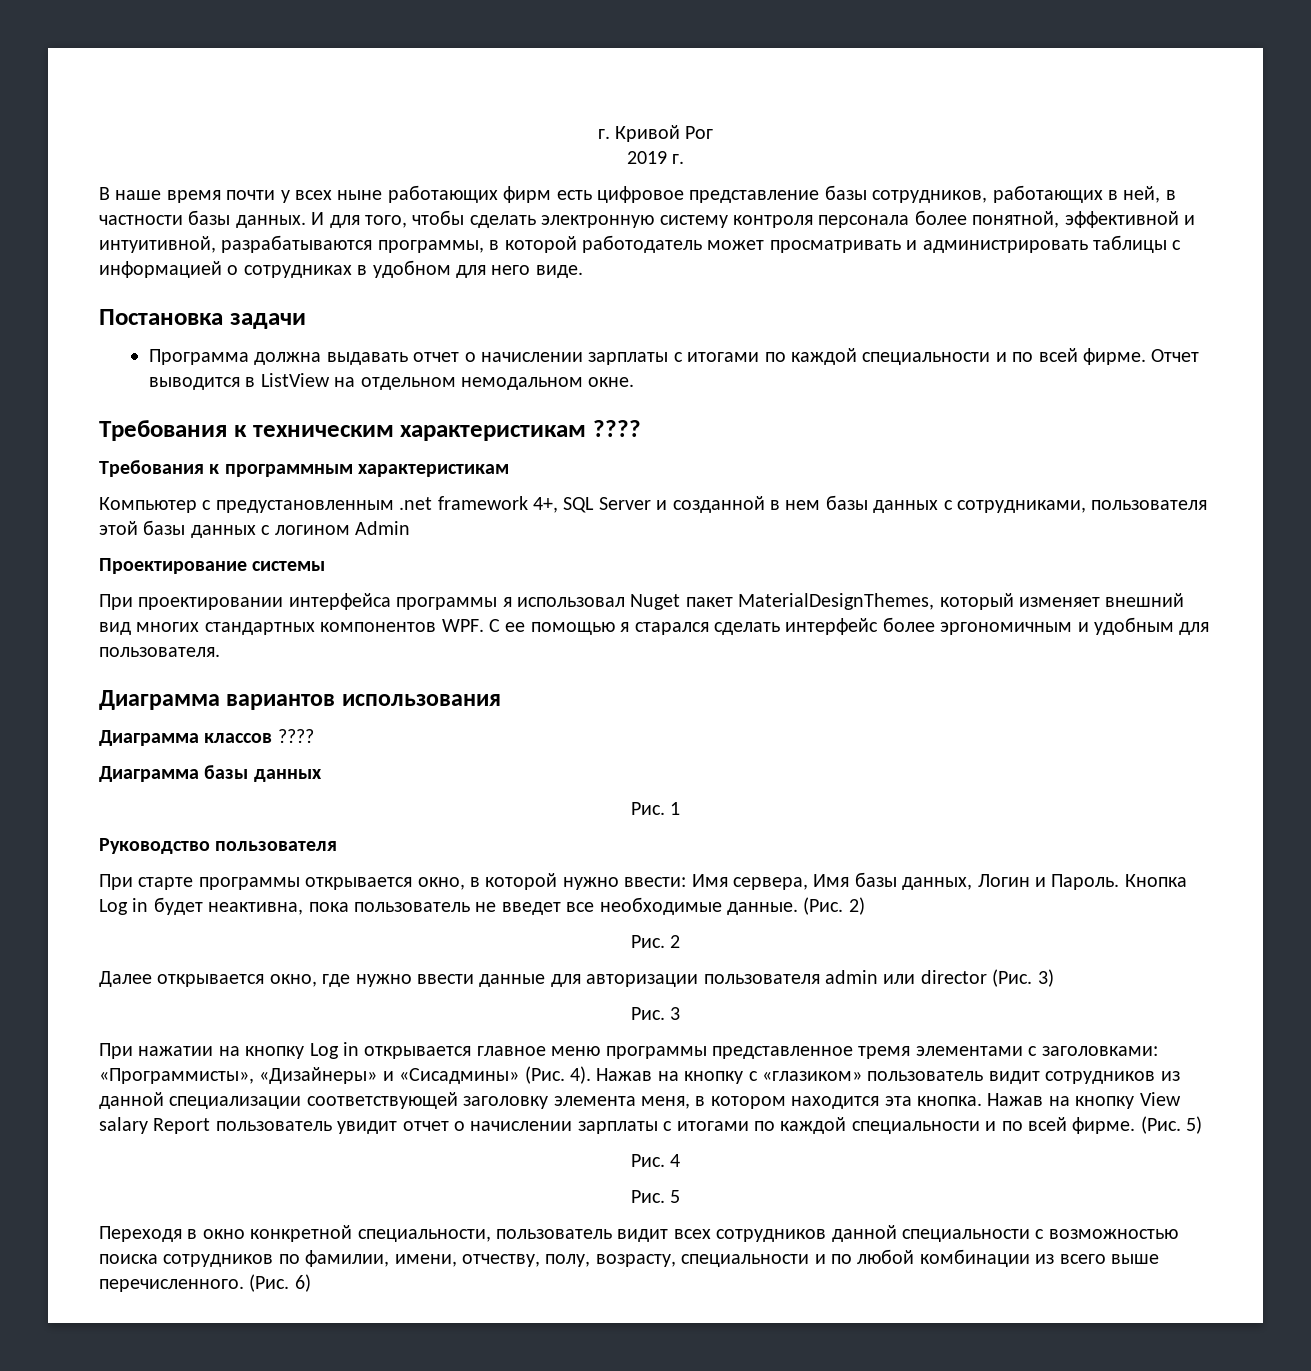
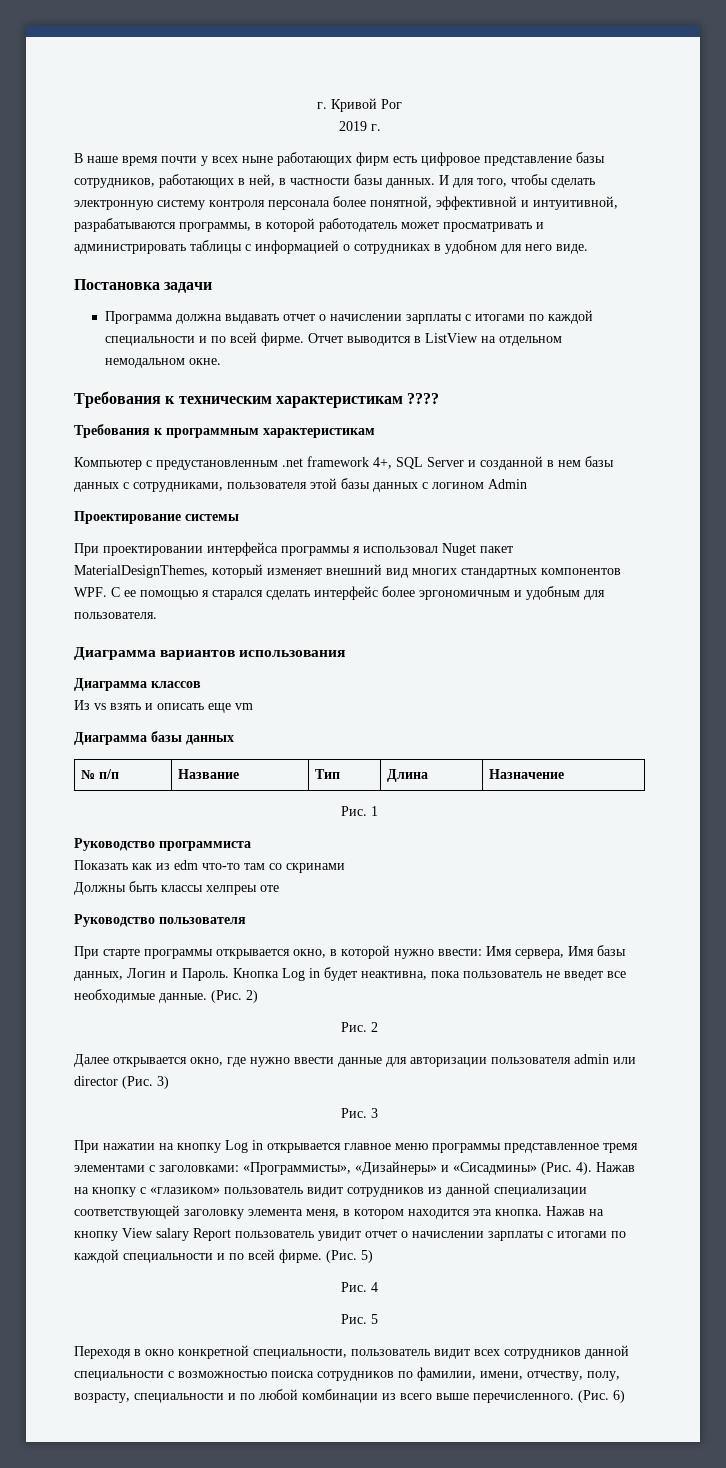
[277,729,314,743] [99,765,322,782] [630,802,681,815] ???? // Диаграмма базы данных // Рис. 1 -> [74,700,253,713] [74,731,234,745] [81,769,120,779] [178,769,240,779] [315,769,341,779] [387,769,429,782] [489,769,565,779] [341,806,378,816] [74,838,251,851] [74,860,345,873] [74,881,279,895] // Из vs взять и описать еще vm // Диаграмма базы данных // № п/п | Название | Тип | Длина | Назначение // Рис. 1 // Руководство программиста // Показать как из edm что-то там со скринами // Должны быть классы хелпреы оте

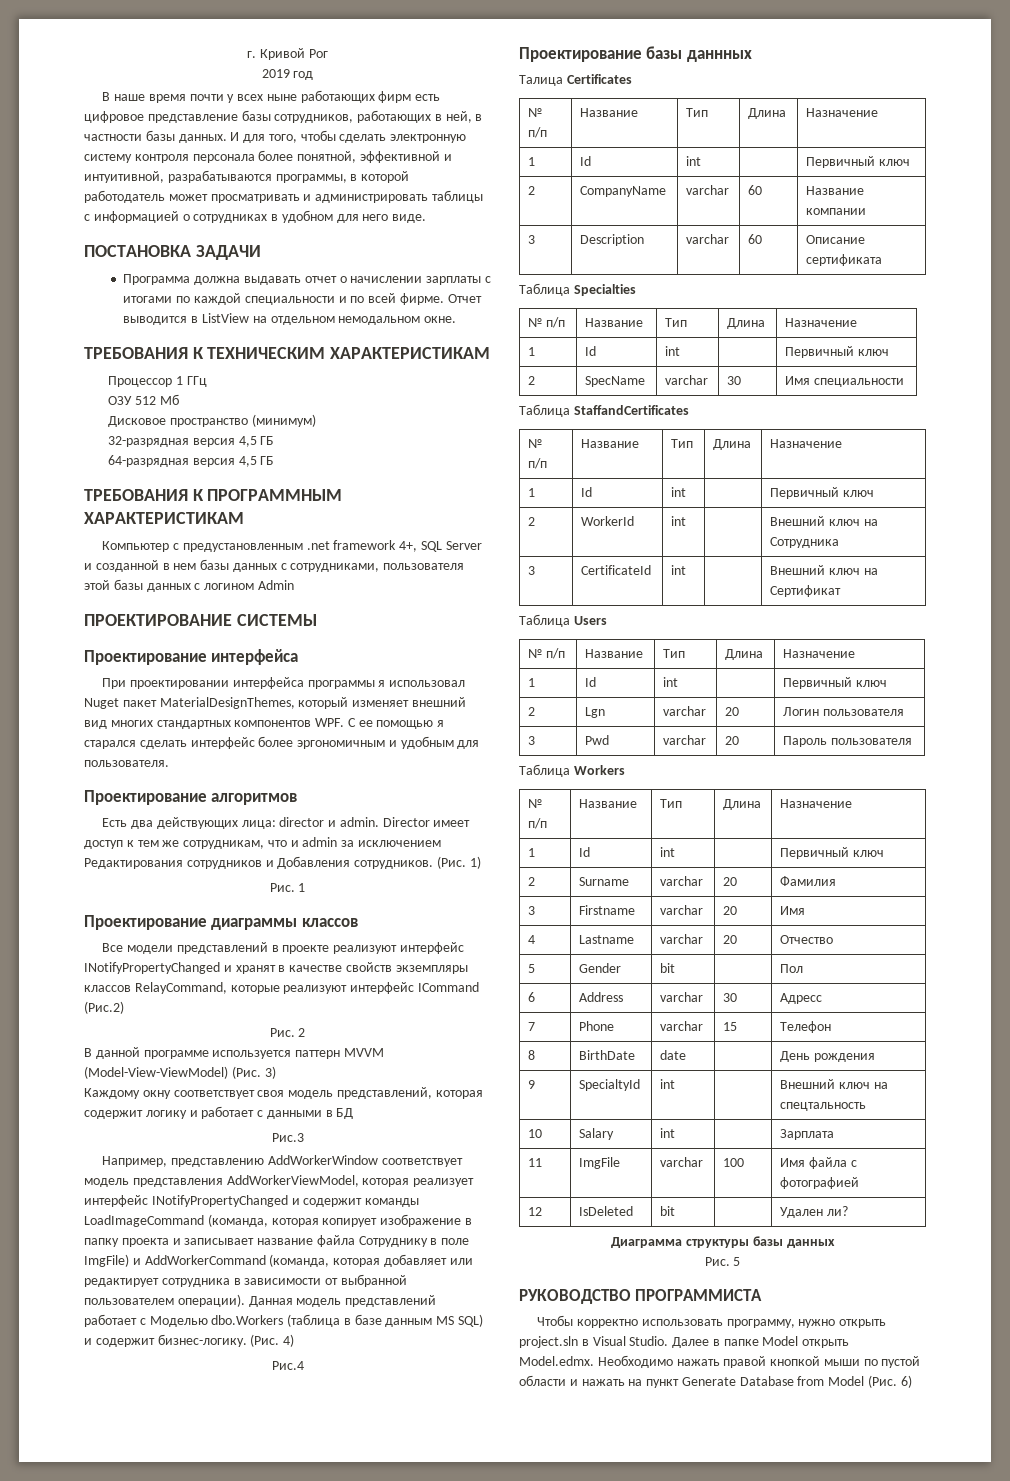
[370,124,381,131] г. -> [293,71,314,80] год
[74,279,213,293] Постановка задачи -> [84,245,261,260] ПОСТАНОВКА ЗАДАЧИ
[74,391,440,408] [74,424,375,438] Требования к техническим характеристикам ???? // Требования к программным характеристикам -> [84,347,491,359] [108,376,207,387] [108,394,179,405] [108,414,316,427] [108,436,275,447] [108,455,275,467] [84,489,343,501] [84,512,244,524] ТРЕБОВАНИЯ К ТЕХНИЧЕСКИМ ХАРАКТЕРИСТИКАМ // Процессор 1 ГГц // ОЗУ 512 Мб // Дисковое пространство (минимум) // 32-разрядная версия 4,5 ГБ // 64-разрядная версия 4,5 ГБ // ТРЕБОВАНИЯ К ПРОГРАММНЫМ ХАРАКТЕРИСТИКАМ
[74,511,239,524] // Проектирование системы -> [84,614,317,626] [84,649,299,665] // ПРОЕКТИРОВАНИЕ СИСТЕМЫ // Проектирование интерфейса
[74,647,346,660] [74,678,201,691] [74,700,253,713] [74,731,234,745] [81,769,120,779] [178,769,240,779] [315,769,341,779] [387,769,429,782] [489,769,565,779] [341,806,378,816] [74,838,251,851] [74,860,345,873] [74,881,279,895] [74,914,246,927] [74,945,626,959] [74,967,626,981] [74,989,258,1003] [341,1022,378,1032] [74,1054,636,1067] [74,1076,169,1089] [341,1108,378,1118] [74,1140,638,1153] [74,1161,635,1175] [74,1183,587,1197] [74,1205,604,1219] [74,1228,626,1241] [74,1249,373,1263] [341,1282,378,1292] [341,1314,378,1324] [74,1345,629,1359] [74,1367,620,1381] [74,1389,574,1403] Диаграмма вариантов использования // Диаграмма классов // Из vs взять и описать еще vm // Диаграмма базы данных // № п/п | Название | Тип | Длина | Назначение // Рис. 1 // Руководство программиста // Показать как из edm что-то там со скринами // Должны быть классы хелпреы оте // Руководство пользователя // При старте программы открывается окно, в которой нужно ввести: Имя сервера, Имя базы данных, Логин и Пароль. Кнопка Log in будет неактивна, пока пользователь не введет все необходимые данные. (Рис. 2) // Рис. 2 // Далее открывается окно, где нужно ввести данные для авторизации пользователя admin или director (Рис. 3) // Рис. 3 // При нажатии на кнопку Log in открывается главное меню программы представленное тремя элементами с заголовками: «Программисты», «Дизайнеры» и «Сисадмины» (Рис. 4). Нажав на кнопку с «глазиком» пользователь видит сотрудников из данной специализации соответствующей заголовку элемента меня, в котором находится эта кнопка. Нажав на кнопку View salary Report пользователь увидит отчет о начислении зарплаты с итогами по каждой специальности и по всей фирме. (Рис. 5) // Рис. 4 // Рис. 5 // Переходя в окно конкретной специальности, пользователь видит всех сотрудников данной специальности с возможностью поиска сотрудников по фамилии, имени, отчеству, полу, возрасту, специальности и по любой комбинации из всего выше перечисленного. -> [84,790,298,805] [102,817,471,829] [84,837,442,849] [84,856,481,869] [269,883,306,892] [84,915,358,930] [102,942,464,954] [84,962,468,974] [84,982,479,994] [84,1001,124,1014] [269,1028,306,1037] [84,1047,384,1059] [84,1066,276,1079] [84,1087,483,1099] [84,1106,354,1119] [271,1133,304,1142] [102,1155,463,1167] [84,1175,475,1187] [84,1195,420,1207] [84,1214,472,1227] [84,1235,470,1247] [84,1254,473,1267] [84,1274,407,1287] [84,1294,437,1307] [84,1314,484,1327] [84,1334,295,1347] [271,1361,304,1370] [519,46,752,62] [519,74,632,86] [528,108,543,117] [528,127,548,138] [580,108,639,117] [686,108,709,117] [748,108,787,119] [806,108,879,117] [528,157,536,166] [580,156,592,166] [686,156,702,166] [806,156,911,168] [528,186,536,195] [580,186,667,197] [686,185,730,195] [748,185,763,195] [806,186,865,195] [806,208,867,215] [528,235,536,244] [580,234,645,246] [686,234,730,244] [748,234,763,244] [806,235,866,244] [806,254,883,266] [519,283,636,296] [528,317,566,328] [585,318,644,327] [665,318,688,327] [727,318,766,329] [785,318,858,327] [528,347,536,356] [585,346,597,356] [665,346,681,356] [785,346,890,358] [528,376,536,385] [585,376,646,387] [665,375,709,385] [727,376,742,385] [785,376,905,387] [519,404,689,417] [528,439,543,448] [528,458,548,469] [581,439,640,448] [671,439,694,448] [713,439,752,450] [770,439,843,448] [528,488,536,497] [581,487,593,497] [671,487,687,497] [770,487,875,499] [528,517,536,526] [581,516,635,526] [671,516,687,526] [770,516,878,526] [770,537,840,548] [528,566,536,575] [581,565,652,575] [671,565,687,575] [770,565,878,575] [770,585,842,597] [519,614,607,627] [528,648,566,659] [585,649,644,658] [663,649,686,658] [725,649,764,660] [783,649,856,658] [528,678,536,687] [585,677,597,687] [663,677,679,687] [783,677,888,689] [528,707,536,716] [585,707,606,718] [663,706,707,716] [725,707,740,716] [783,707,905,716] [528,736,536,745] [585,735,610,745] [663,735,707,745] [725,736,740,745] [783,736,913,747] [519,764,625,777] [528,799,543,808] [528,818,548,829] [579,799,638,808] [660,799,683,808] [723,799,762,810] [780,799,853,808] [528,848,536,857] [579,847,591,857] [660,847,676,857] [780,847,885,859] [528,877,536,886] [579,877,630,886] [660,876,704,886] [723,877,738,886] [780,876,837,886] [528,906,536,915] [579,905,636,915] [660,905,704,915] [723,906,738,915] [780,906,806,915] [528,935,536,944] [579,935,635,944] [660,934,704,944] [723,935,738,944] [780,935,834,944] [528,964,536,973] [579,963,622,973] [660,963,676,973] [780,964,804,973] [528,992,536,1002] [579,992,624,1002] [660,992,704,1002] [723,993,738,1002] [780,993,823,1004] [528,1022,536,1031] [579,1021,615,1031] [660,1021,704,1031] [723,1022,738,1031] [780,1021,832,1033] [528,1050,536,1060] [579,1050,636,1060] [660,1050,687,1060] [780,1051,876,1062] [528,1080,536,1089] [579,1079,641,1091] [660,1079,676,1089] [780,1079,888,1089] [780,1102,867,1111] [528,1129,543,1138] [579,1128,615,1140] [660,1128,676,1138] [780,1129,835,1140] [528,1158,543,1167] [579,1157,621,1169] [660,1157,704,1167] [723,1158,745,1167] [780,1157,857,1169] [780,1177,860,1189] [528,1207,543,1216] [579,1206,634,1216] [660,1206,676,1216] [780,1206,849,1218] [611,1236,835,1248] [704,1257,741,1266] [519,1289,763,1304] [537,1315,887,1328] [519,1336,850,1348] [519,1355,921,1368] [519,1375,865,1388] Проектирование алгоритмов // Есть два действующих лица: director и admin. Director имеет доступ к тем же сотрудникам, что и admin за исключением Редактирования сотрудников и Добавления сотрудников. (Рис. 1) // Рис. 1 // Проектирование диаграммы классов // Все модели представлений в проекте реализуют интерфейс INotifyPropertyChanged и хранят в качестве свойств экземпляры классов RelayCommand, которые реализуют интерфейс ICommand (Рис.2) // Рис. 2 // В данной программе используется паттерн MVVM (Model-View-ViewModel) (Рис. 3) // Каждому окну соответствует своя модель представлений, которая содержит логику и работает с данными в БД // Рис.3 // Например, представлению AddWorkerWindow соответствует модель представления AddWorkerViewModel, которая реализует интерфейс INotifyPropertyChanged и содержит команды LoadImageCommand (команда, которая копирует изображение в папку проекта и записывает название файла Сотруднику в поле ImgFile) и AddWorkerCommand (команда, которая добавляет или редактирует сотрудника в зависимости от выбранной пользователем операции). Данная модель представлений работает с Моделью dbo.Workers (таблица в базе данным MS SQL) и содержит бизнес-логику. (Рис. 4) // Рис.4 // Проектирование базы даннных // Талица Certificates // № п/п | Название | Тип | Длина | Назначение // 1 | Id | int | | Первичный ключ // 2 | CompanyName | varchar | 60 | Название компании // 3 | Description | varchar | 60 | Описание сертификата // Таблица Specialties // № п/п | Название | Тип | Длина | Назначение // 1 | Id | int | | Первичный ключ // 2 | SpecName | varchar | 30 | Имя специальности // Таблица StaffandCertificates // № п/п | Название | Тип | Длина | Назначение // 1 | Id | int | | Первичный ключ // 2 | WorkerId | int | | Внешний ключ на Сотрудника // 3 | CertificateId | int | | Внешний ключ на Сертификат // Таблица Users // № п/п | Название | Тип | Длина | Назначение // 1 | Id | int | | Первичный ключ // 2 | Lgn | varchar | 20 | Логин пользователя // 3 | Pwd | varchar | 20 | Пароль пользователя // Таблица Workers // № п/п | Название | Тип | Длина | Назначение // 1 | Id | int | | Первичный ключ // 2 | Surname | varchar | 20 | Фамилия // 3 | Firstname | varchar | 20 | Имя // 4 | Lastname | varchar | 20 | Отчество // 5 | Gender | bit | | Пол // 6 | Address | varchar | 30 | Адресс // 7 | Phone | varchar | 15 | Телефон // 8 | BirthDate | date | | День рождения // 9 | SpecialtyId | int | | Внешний ключ на спецтальность // 10 | Salary | int | | Зарплата // 11 | ImgFile | varchar | 100 | Имя файла с фотографией // 12 | IsDeleted | bit | | Удален ли? // Диаграмма структуры базы данных // Рис. 5 // РУКОВОДСТВО ПРОГРАММИСТА // Чтобы корректно использовать программу, нужно открыть project.sln в Visual Studio. Далее в папке Model открыть Model.edmx. Необходимо нажать правой кнопкой мыши по пустой области и нажать на пункт Generate Database from Model

